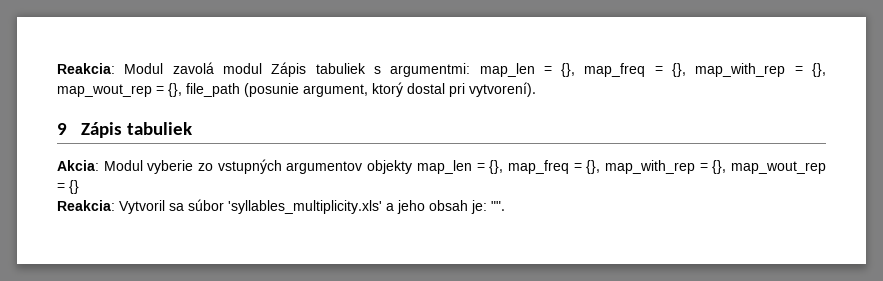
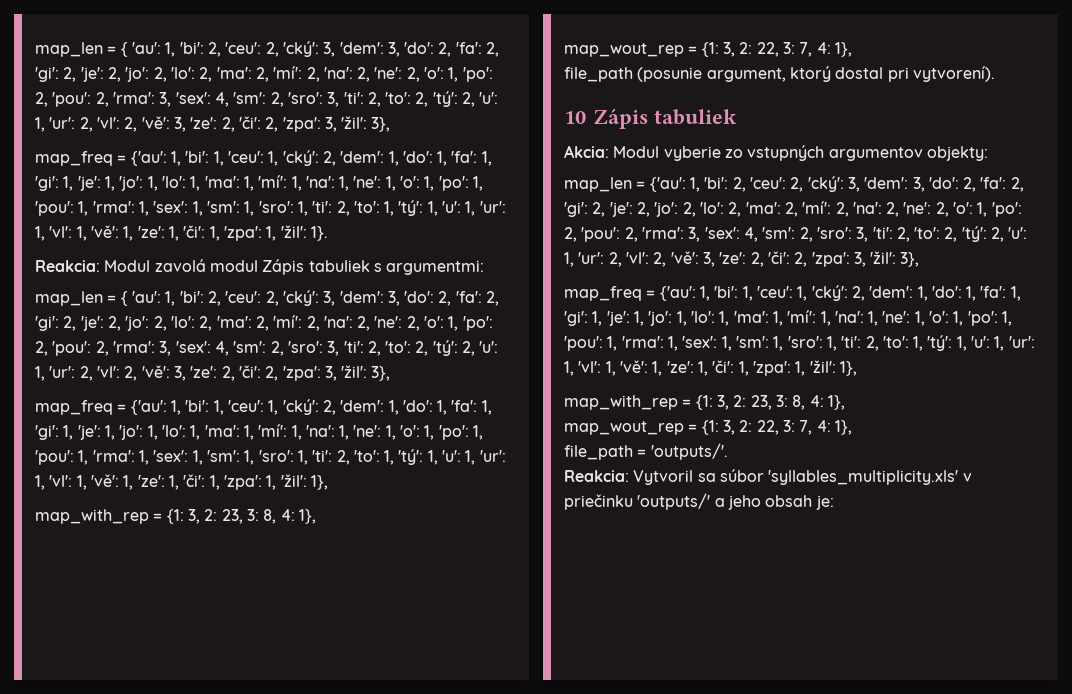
(57, 68) none -> [35,41,500,57] [35,66,493,82] [35,91,499,107] [35,116,391,132] [35,150,492,166] [35,175,484,191] [35,200,506,216] [35,225,328,241] map_len = { 'au': 1, 'bi': 2, 'ceu': 2, 'cký': 3, 'dem': 3, 'do': 2, 'fa': 2, 'gi': 2, 'je': 2, 'jo': 2, 'lo': 2, 'ma': 2, 'mí': 2, 'na': 2, 'ne': 2, 'o': 1, 'po': 2, 'pou': 2, 'rma': 3, 'sex': 4, 'sm': 2, 'sro': 3, 'ti': 2, 'to': 2, 'tý': 2, 'u': 1, 'ur': 2, 'vl': 2, 'vě': 3, 'ze': 2, 'či': 2, 'zpa': 3, 'žil': 3}, // map_freq = {'au': 1, 'bi': 1, 'ceu': 1, 'cký': 2, 'dem': 1, 'do': 1, 'fa': 1, 'gi': 1, 'je': 1, 'jo': 1, 'lo': 1, 'ma': 1, 'mí': 1, 'na': 1, 'ne': 1, 'o': 1, 'po': 1, 'pou': 1, 'rma': 1, 'sex': 1, 'sm': 1, 'sro': 1, 'ti': 2, 'to': 1, 'tý': 1, 'u': 1, 'ur': 1, 'vl': 1, 'vě': 1, 'ze': 1, 'či': 1, 'zpa': 1, 'žil': 1}. //
[479,63,826,77] [57,83,182,97] map_len = {}, map_freq = {}, map_with_rep = {}, map_wout_rep = {}, -> [35,290,500,306] [35,315,493,331] [35,340,499,356] [35,365,391,381] [35,399,492,415] [35,424,484,440] [35,449,506,465] [35,474,328,490] [35,509,316,524] [564,42,852,57] // map_len = { 'au': 1, 'bi': 2, 'ceu': 2, 'cký': 3, 'dem': 3, 'do': 2, 'fa': 2, 'gi': 2, 'je': 2, 'jo': 2, 'lo': 2, 'ma': 2, 'mí': 2, 'na': 2, 'ne': 2, 'o': 1, 'po': 2, 'pou': 2, 'rma': 3, 'sex': 4, 'sm': 2, 'sro': 3, 'ti': 2, 'to': 2, 'tý': 2, 'u': 1, 'ur': 2, 'vl': 2, 'vě': 3, 'ze': 2, 'či': 2, 'zpa': 3, 'žil': 3}, // map_freq = {'au': 1, 'bi': 1, 'ceu': 1, 'cký': 2, 'dem': 1, 'do': 1, 'fa': 1, 'gi': 1, 'je': 1, 'jo': 1, 'lo': 1, 'ma': 1, 'mí': 1, 'na': 1, 'ne': 1, 'o': 1, 'po': 1, 'pou': 1, 'rma': 1, 'sex': 1, 'sm': 1, 'sro': 1, 'ti': 2, 'to': 1, 'tý': 1, 'u': 1, 'ur': 1, 'vl': 1, 'vě': 1, 'ze': 1, 'či': 1, 'zpa': 1, 'žil': 1}, // map_with_rep = {1: 3, 2: 23, 3: 8, 4: 1}, // map_wout_rep = {1: 3, 2: 22, 3: 7, 4: 1}, //
[57,123,67,135] 9 -> [564,111,586,124] 10
[367,160,826,174] [57,180,79,194] objekty map_len = {}, map_freq = {}, map_with_rep = {}, map_wout_rep = {} -> [926,146,988,161] [564,176,1024,192] [564,201,1022,217] [564,226,1028,242] [564,251,920,267] [564,285,1021,301] [564,310,1013,326] [564,335,1035,351] [564,360,857,376] [564,395,845,410] [564,420,852,435] [564,443,728,460] objekty: // map_len = {'au': 1, 'bi': 2, 'ceu': 2, 'cký': 3, 'dem': 3, 'do': 2, 'fa': 2, 'gi': 2, 'je': 2, 'jo': 2, 'lo': 2, 'ma': 2, 'mí': 2, 'na': 2, 'ne': 2, 'o': 1, 'po': 2, 'pou': 2, 'rma': 3, 'sex': 4, 'sm': 2, 'sro': 3, 'ti': 2, 'to': 2, 'tý': 2, 'u': 1, 'ur': 2, 'vl': 2, 'vě': 3, 'ze': 2, 'či': 2, 'zpa': 3, 'žil': 3}, // map_freq = {'au': 1, 'bi': 1, 'ceu': 1, 'cký': 2, 'dem': 1, 'do': 1, 'fa': 1, 'gi': 1, 'je': 1, 'jo': 1, 'lo': 1, 'ma': 1, 'mí': 1, 'na': 1, 'ne': 1, 'o': 1, 'po': 1, 'pou': 1, 'rma': 1, 'sex': 1, 'sm': 1, 'sro': 1, 'ti': 2, 'to': 1, 'tý': 1, 'u': 1, 'ur': 1, 'vl': 1, 'vě': 1, 'ze': 1, 'či': 1, 'zpa': 1, 'žil': 1}, // map_with_rep = {1: 3, 2: 23, 3: 8, 4: 1}, // map_wout_rep = {1: 3, 2: 22, 3: 7, 4: 1}, // file_path = 'outputs/'.
(382, 207) none -> [962,473,972,482] [564,493,711,510] v priečinku 'outputs/'
[491,201,505,211] "". -> (834, 502) none

